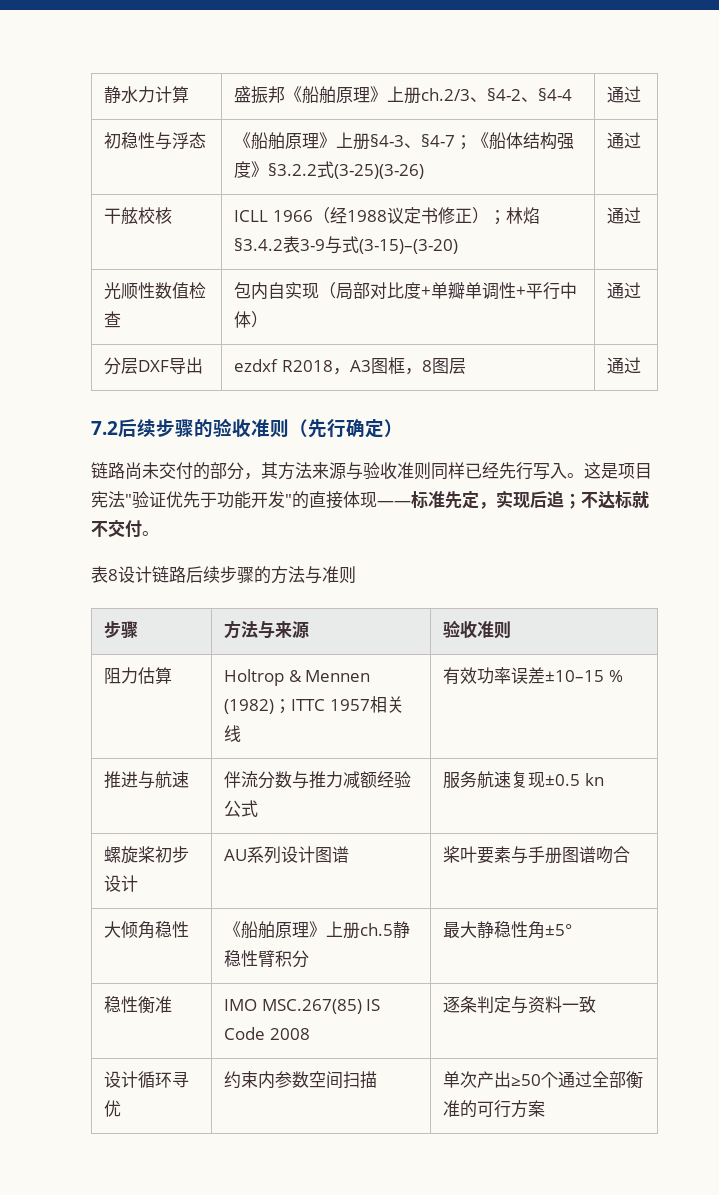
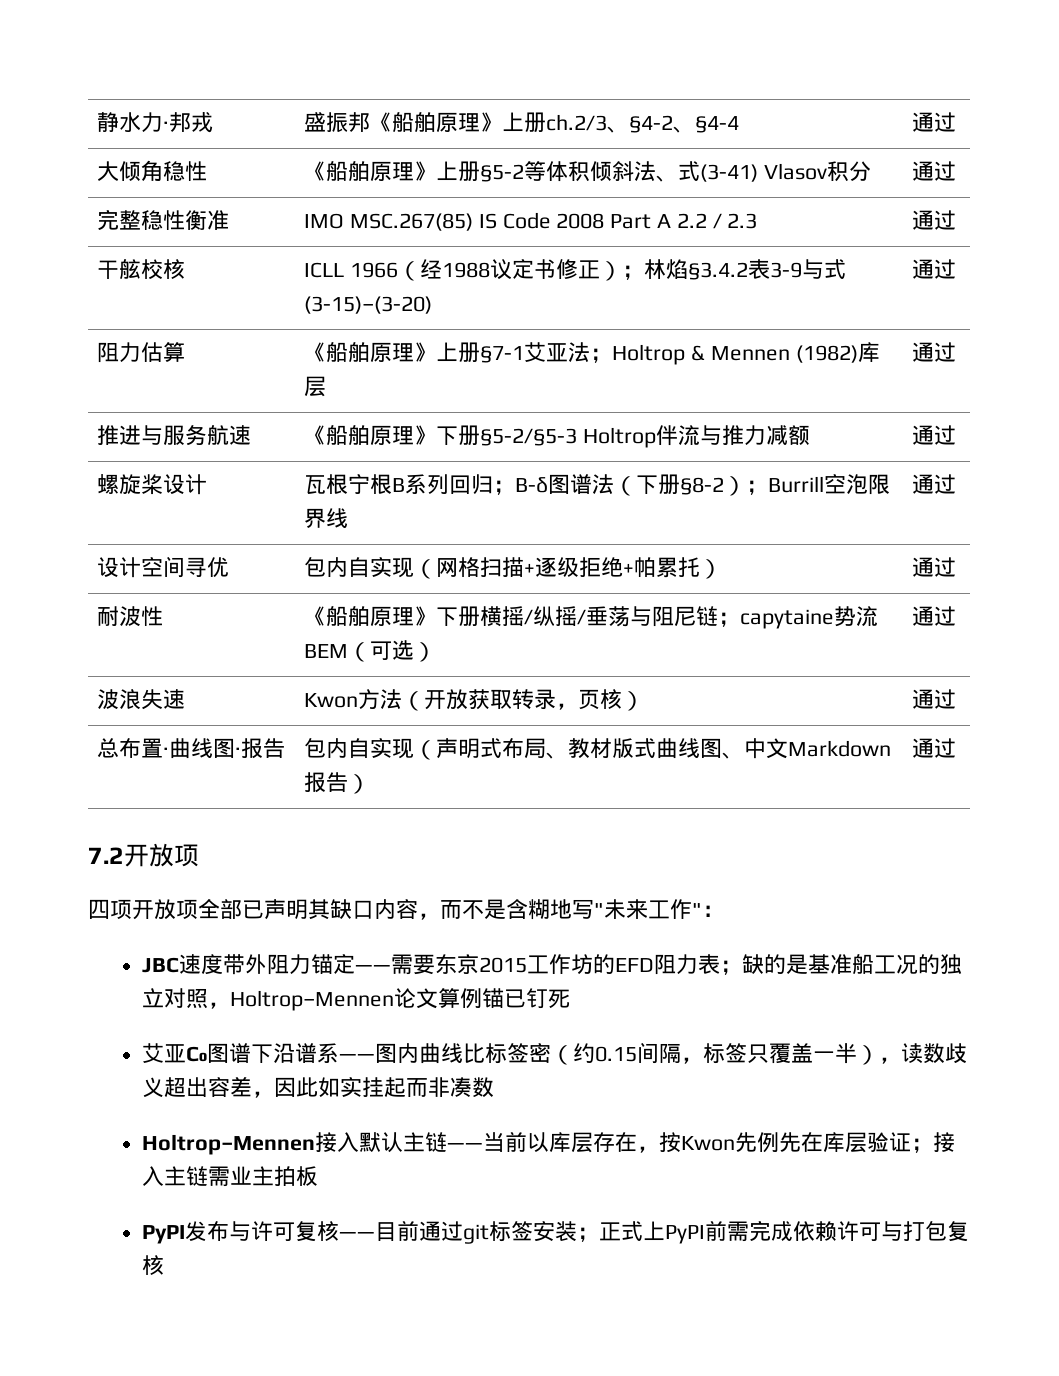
[155,86,190,103] 计算 -> [163,112,214,133] ·邦戎
[104,132,207,150] [234,132,575,150] [234,161,425,179] 初稳性与浮态 | 《船舶原理》上册§4-3、§4-7；《船体结构强度》§3.2.2式(3-25)(3-26) -> [97,160,208,182] [304,161,871,182] [912,161,957,181] [97,209,230,230] [304,212,758,231] 大倾角稳性 | 《船舶原理》上册§5-2等体积倾斜法、式(3-41) Vlasov积分 | 通过 // 完整稳性衡准 | IMO MSC.267(85) IS Code 2008 Part A 2.2 / 2.3
[104,282,207,300] [104,311,122,328] [234,282,578,300] [234,311,269,328] [607,282,642,299] [104,357,204,375] [234,357,466,375] [607,357,642,374] [91,418,403,438] [91,462,652,480] [91,490,649,509] [91,520,159,538] [91,566,356,584] [104,621,139,639] [224,620,310,639] [443,620,512,639] [104,667,173,684] [224,669,371,686] [224,696,404,714] [224,725,242,742] [443,667,623,685] [104,771,190,789] [224,771,412,789] [224,800,259,817] [443,771,604,789] [104,846,190,864] [104,875,139,892] [224,846,350,864] [443,846,631,864] [104,921,190,939] [224,921,411,939] [224,950,310,968] [443,921,573,939] [104,996,173,1014] [224,999,381,1014] [224,1027,310,1040] [443,996,597,1014] [104,1071,173,1088] 光顺性数值检查 | 包内自实现（局部对比度+单瓣单调性+平行中体） | 通过 // 分层DXF导出 | ezdxf R2018，A3图框，8图层 | 通过 // 7.2后续步骤的验收准则（先行确定） // 链路尚未交付的部分，其方法来源与验收准则同样已经先行写入。这是项目宪法"验证优先于功能开发"的直接体现——标准先定，实现后追；不达标就不交付。 // 表8设计链路后续步骤的方法与准则 // 步骤 | 方法与来源 | 验收准则 // 阻力估算 | Holtrop & Mennen (1982)；ITTC 1957相关线 | 有效功率误差±10–15 % // 推进与航速 | 伴流分数与推力减额经验公式 | 服务航速复现±0.5 kn // 螺旋桨初步设计 | AU系列设计图谱 | 桨叶要素与手册图谱吻合 // 大倾角稳性 | 《船舶原理》上册ch.5静稳性臂积分 | 最大静稳性角±5° // 稳性衡准 | IMO MSC.267(85) IS Code 2008 | 逐条判定与资料一致 // 设计循环 -> [97,342,186,363] [304,342,880,365] [304,376,327,397] [912,342,957,362] [97,425,252,446] [304,425,810,448] [912,425,957,445] [97,474,208,495] [304,474,891,496] [304,508,349,529] [912,474,957,494] [97,556,186,578] 阻力估算 | 《船舶原理》上册§7-1艾亚法；Holtrop & Mennen (1982)库层 | 通过 // 推进与服务航速 | 《船舶原理》下册§5-2/§5-3 Holtrop伴流与推力减额 | 通过 // 螺旋桨设计 | 瓦根宁根B系列回归；B-δ图谱法（下册§8-2）；Burrill空泡限界线 | 通过 // 设计空间
[224,1071,378,1089] [443,1071,644,1089] [443,1100,546,1118] 约束内参数空间扫描 | 单次产出≥50个通过全部衡准的可行方案 -> [304,557,723,579] [912,557,957,577] [97,606,164,627] [304,606,879,629] [304,640,437,662] [912,606,957,626] [97,689,186,710] [304,689,645,711] [912,689,957,709] [97,738,286,759] [304,738,892,760] [304,772,371,794] [912,738,957,758] [88,843,199,867] [88,899,724,920] [142,954,963,975] [142,988,571,1011] [142,1042,968,1065] [142,1076,495,1098] [142,1131,956,1155] [142,1166,319,1187] [142,1220,970,1244] [142,1255,165,1275] 包内自实现（网格扫描+逐级拒绝+帕累托） | 通过 // 耐波性 | 《船舶原理》下册横摇/纵摇/垂荡与阻尼链；capytaine势流BEM（可选） | 通过 // 波浪失速 | Kwon方法（开放获取转录，页核） | 通过 // 总布置·曲线图·报告 | 包内自实现（声明式布局、教材版式曲线图、中文Markdown报告） | 通过 // 7.2开放项 // 四项开放项全部已声明其缺口内容，而不是含糊地写"未来工作"： // JBC速度带外阻力锚定——需要东京2015工作坊的EFD阻力表；缺的是基准船工况的独立对照，Holtrop–Mennen论文算例锚已钉死 // 艾亚C₀图谱下沿谱系——图内曲线比标签密（约0.15间隔，标签只覆盖一半），读数歧义超出容差，因此如实挂起而非凑数 // Holtrop–Mennen接入默认主链——当前以库层存在，按Kwon先例先在库层验证；接入主链需业主拍板 // PyPI发布与许可复核——目前通过git标签安装；正式上PyPI前需完成依赖许可与打包复核

